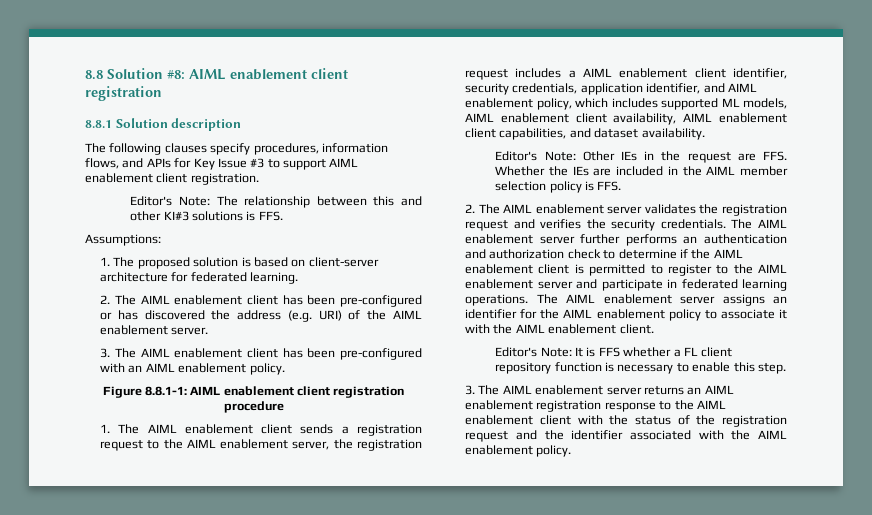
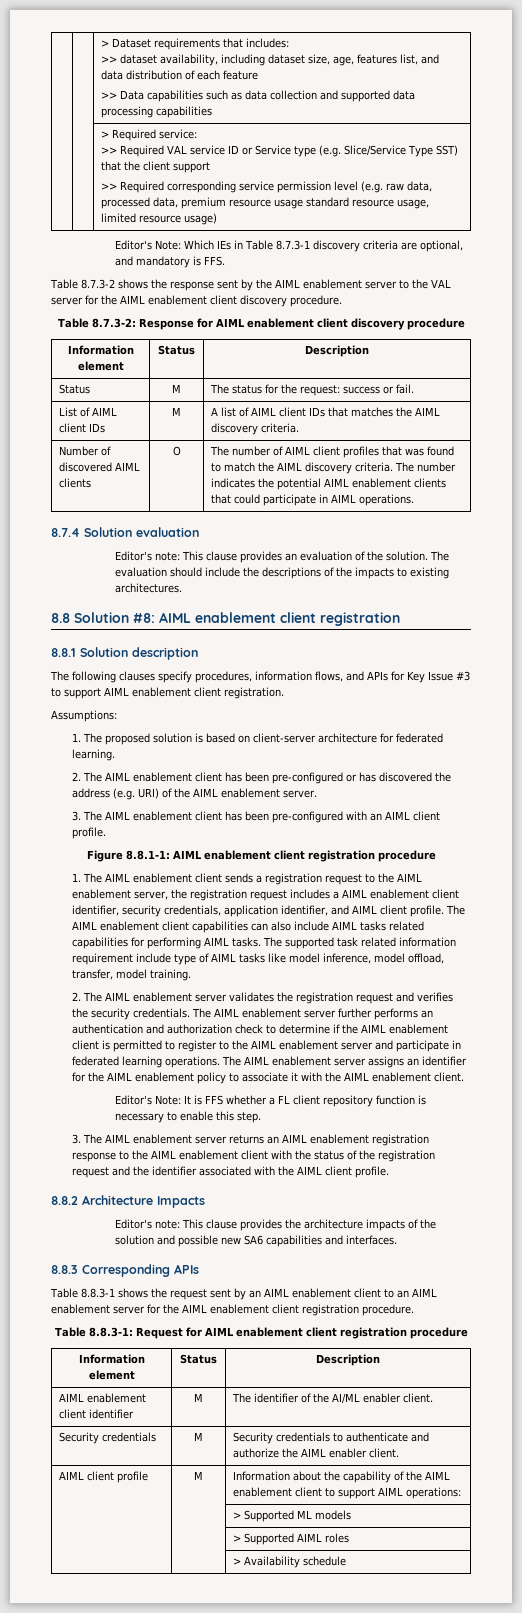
(85, 75) none -> [100,38,289,50] [100,54,439,66] [100,70,258,80] [100,90,415,102] [100,106,212,118] [100,129,197,141] [100,145,458,157] [100,161,210,173] [100,181,432,193] [100,197,429,209] [100,213,217,225] [115,240,464,252] [115,256,226,268] [50,279,451,291] [51,295,342,307] [57,318,465,330] [67,345,134,355] [77,361,124,371] [158,345,195,355] [305,345,369,357] [58,384,90,394] [172,384,181,393] [209,384,414,396] [58,407,117,417] [58,423,105,433] [172,407,181,416] [210,407,440,417] [210,423,299,435] [58,446,111,456] [58,462,140,472] [58,478,91,488] [172,446,181,456] [209,446,454,458] [210,462,456,474] [210,478,446,490] [210,494,414,506] [51,527,199,537] [115,551,450,563] [115,567,450,579] [115,583,183,593] | | > Dataset requirements that includes: // >> dataset availability, including dataset size, age, features list, and data distribution of each feature // >> Data capabilities such as data collection and supported data processing capabilities // | | > Required service: // >> Required VAL service ID or Service type (e.g. Slice/Service Type SST) that the client support // >> Required corresponding service permission level (e.g. raw data, processed data, premium resource usage standard resource usage, limited resource usage) // Editor's Note: Which IEs in Table 8.7.3-1 discovery criteria are optional, and mandatory is FFS. // Table 8.7.3-2 shows the response sent by the AIML enablement server to the VAL server for the AIML enablement client discovery procedure. // Table 8.7.3-2: Response for AIML enablement client discovery procedure // Information element | Status | Description // Status | M | The status for the request: success or fail. // List of AIML client IDs | M | A list of AIML client IDs that matches the AIML discovery criteria. // Number of discovered AIML clients | O | The number of AIML client profiles that was found to match the AIML discovery criteria. The number indicates the potential AIML enablement clients that could participate in AIML operations. // 8.7.4 Solution evaluation // Editor's note: This clause provides an evaluation of the solution. The evaluation should include the descriptions of the impacts to existing architectures. //
[130,196,422,208] [130,211,283,221] // Editor's Note: The relationship between this and other KI#3 solutions is FFS. -> (284, 693) none
[178,363,285,375] enablement policy. -> [413,811,441,821] [72,827,107,839] client profile.
[465,98,787,110] [465,113,787,125] [465,128,705,140] [495,151,787,163] [495,166,788,176] [495,181,622,193] enablement policy, which includes supported ML models, AIML enablement client availability, AIML enablement client capabilities, and dataset availability. // Editor's Note: Other IEs in the request are FFS. Whether the IEs are included in the AIML member selection policy is FFS. -> [380,905,466,917] [72,921,425,933] [72,937,457,949] [72,953,445,965] [72,969,192,981] client profile. The AIML enablement client capabilities can also include AIML tasks related capabilities for performing AIML tasks. The supported task related information requirement include type of AIML tasks like model inference, model offload, transfer, model training.
[465,445,572,457] enablement policy. -> [325,1166,390,1178] [51,1195,205,1208] [115,1219,437,1231] [115,1235,398,1247] [51,1264,199,1277] [50,1288,437,1300] [51,1304,414,1316] [54,1327,468,1339] [78,1354,145,1364] [88,1370,135,1380] [180,1354,217,1364] [316,1354,380,1366] [58,1393,146,1403] [58,1409,134,1419] [194,1393,203,1402] [231,1393,433,1404] [58,1432,156,1444] [194,1432,203,1441] [232,1432,429,1444] [232,1448,399,1458] [58,1471,148,1483] [194,1471,203,1480] [232,1471,450,1483] [232,1487,461,1499] [232,1510,351,1522] [232,1533,349,1545] [232,1556,346,1568] client profile. // 8.8.2 Architecture Impacts // Editor's note: This clause provides the architecture impacts of the solution and possible new SA6 capabilities and interfaces. // 8.8.3 Corresponding APIs // Table 8.8.3-1 shows the request sent by an AIML enablement client to an AIML enablement server for the AIML enablement client registration procedure. // Table 8.8.3-1: Request for AIML enablement client registration procedure // Information element | Status | Description // AIML enablement client identifier | M | The identifier of the AI/ML enabler client. // Security credentials | M | Security credentials to authenticate and authorize the AIML enabler client. // AIML client profile | M | Information about the capability of the AIML enablement client to support AIML operations: // | | > Supported ML models // | | > Supported AIML roles // | | > Availability schedule

